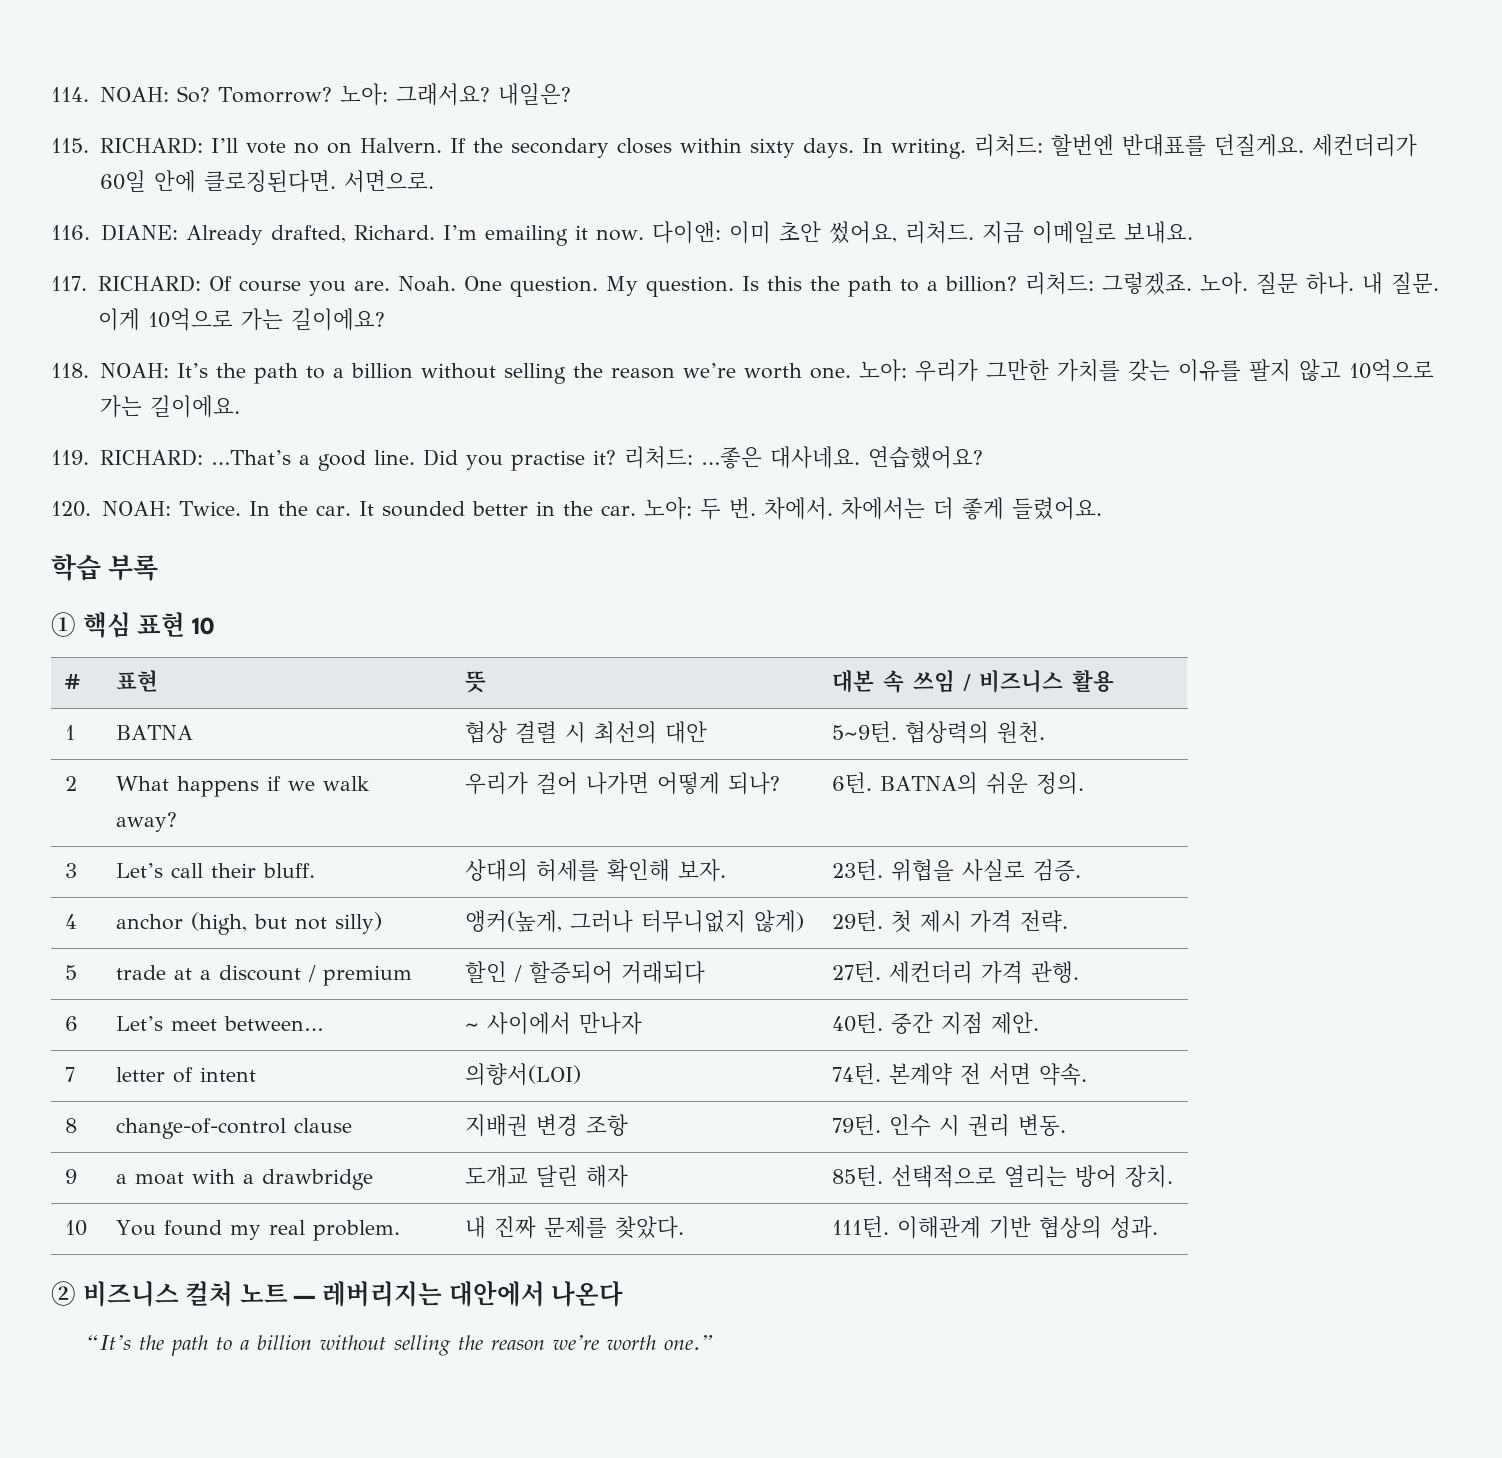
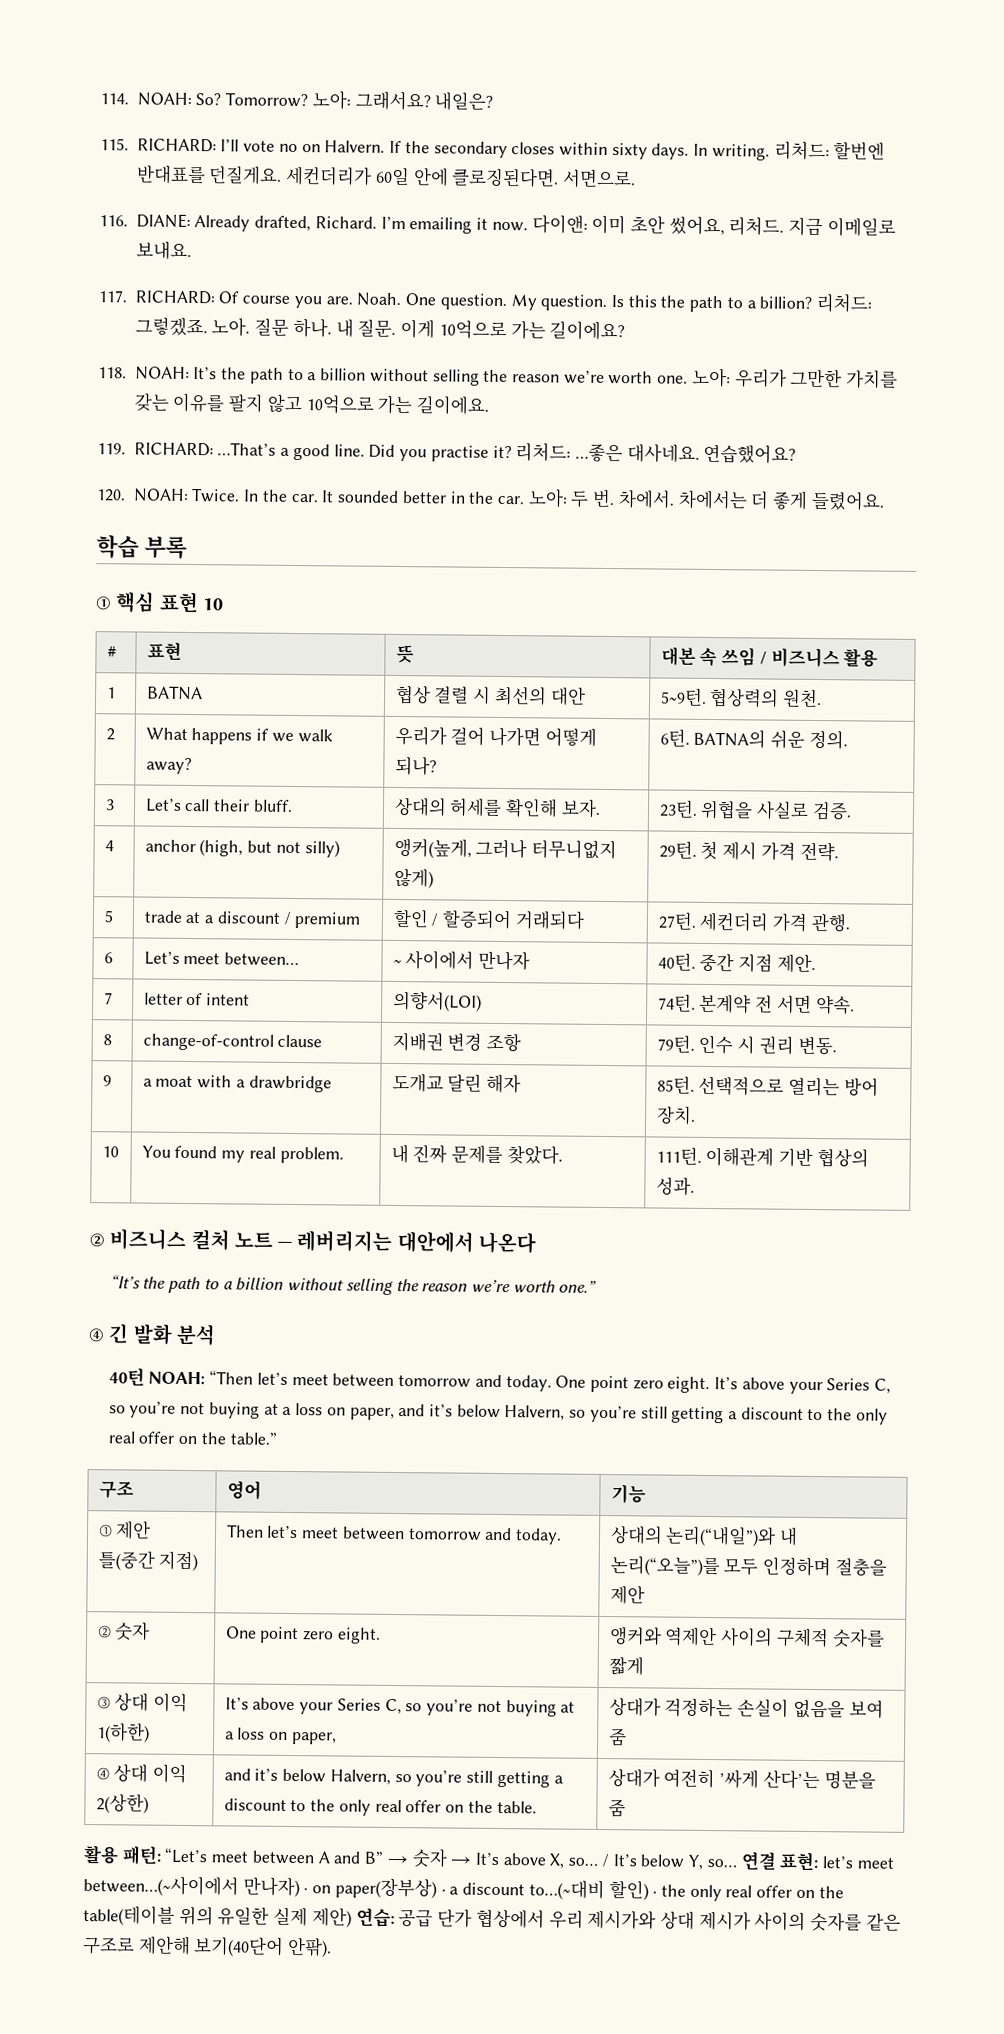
(714, 1342) none -> [88,1323,216,1346] [108,1367,892,1395] [108,1401,888,1425] [107,1431,277,1445] [98,1481,134,1499] [226,1480,262,1500] [610,1484,646,1504] [97,1520,152,1540] [97,1550,199,1572] [225,1524,563,1545] [609,1525,799,1547] [609,1556,887,1577] [609,1585,645,1605] [97,1622,151,1641] [225,1626,381,1644] [608,1626,885,1648] [608,1656,644,1676] [96,1692,189,1713] [96,1722,150,1743] [224,1697,576,1717] [224,1727,337,1745] [608,1698,884,1719] [608,1728,627,1747] [95,1763,188,1784] [95,1793,149,1814] [223,1768,564,1788] [223,1798,537,1816] [607,1768,876,1790] [607,1799,626,1818] [83,1845,894,1872] [83,1875,844,1902] [83,1905,901,1932] [82,1935,333,1958] // ④ 긴 발화 분석 // 40턴 NOAH: “Then let’s meet between tomorrow and today. One point zero eight. It’s above your Series C, so you’re not buying at a loss on paper, and it’s below Halvern, so you’re still getting a discount to the only real offer on the table.” // 구조 | 영어 | 기능 // ① 제안 틀(중간 지점) | Then let’s meet between tomorrow and today. | 상대의 논리(“내일”)와 내 논리(“오늘”)를 모두 인정하며 절충을 제안 // ② 숫자 | One point zero eight. | 앵커와 역제안 사이의 구체적 숫자를 짧게 // ③ 상대 이익 1(하한) | It’s above your Series C, so you’re not buying at a loss on paper, | 상대가 걱정하는 손실이 없음을 보여 줌 // ④ 상대 이익 2(상한) | and it’s below Halvern, so you’re still getting a discount to the only real offer on the table. | 상대가 여전히 ’싸게 산다’는 명분을 줌 // 활용 패턴: “Let’s meet between A and B” → 숫자 → It’s above X, so… / It’s below Y, so… 연결 표현: let’s meet between…(~사이에서 만나자) · on paper(장부상) · a discount to…(~대비 할인) · the only real offer on the table(테이블 위의 유일한 실제 제안) 연습: 공급 단가 협상에서 우리 제시가와 상대 제시가 사이의 숫자를 같은 구조로 제안해 보기(40단어 안팎).

